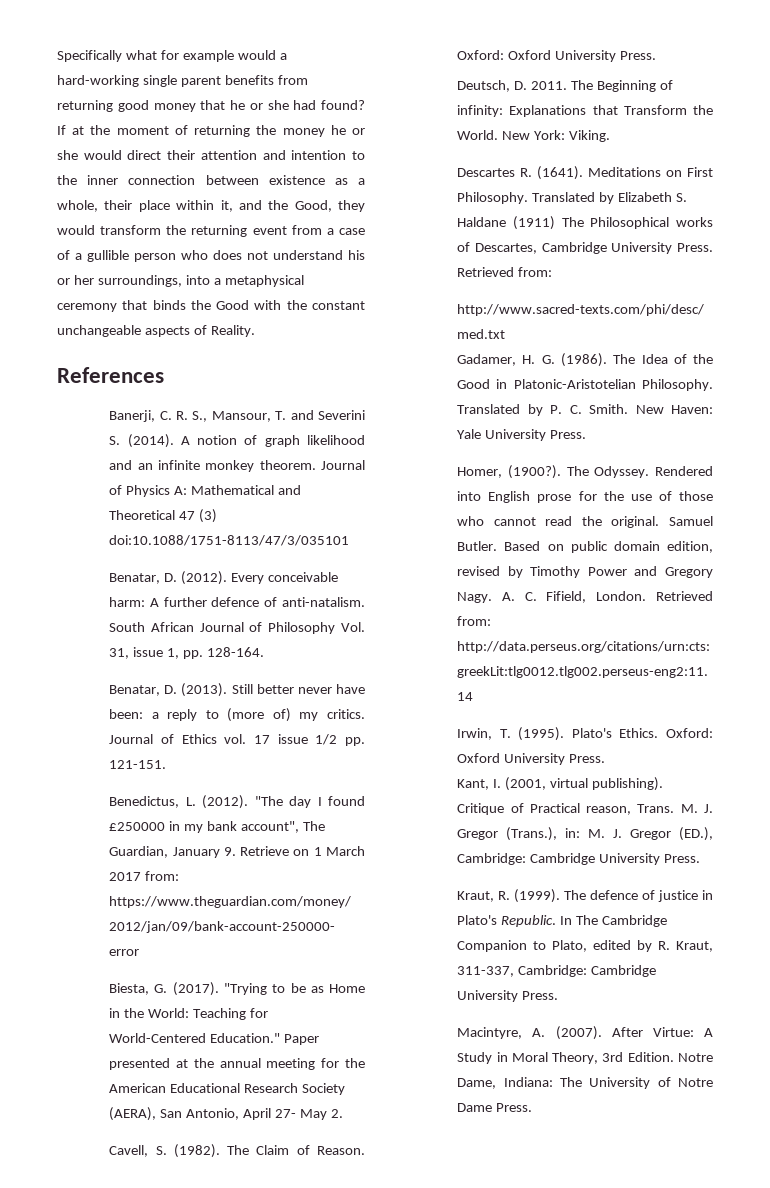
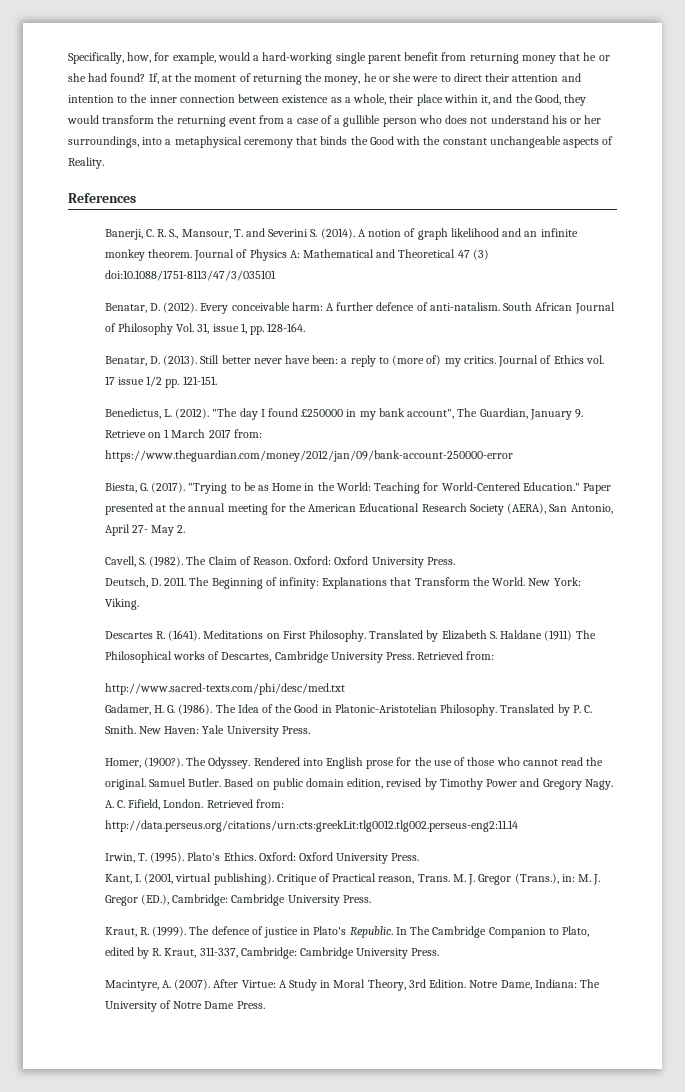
[57,50,234,62] Specifically what for example -> [68,52,216,64] Specifically, how, for example,
[224,75,274,85] benefits -> [404,52,439,61] benefit
[117,100,149,112] good -> (519, 58) none
[57,125,66,135] If -> [148,73,159,84] If,
[282,125,365,137] [57,150,122,160] money he or she would -> [324,73,451,85] money, he or she were to

